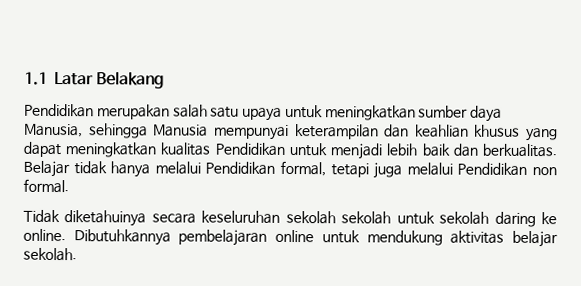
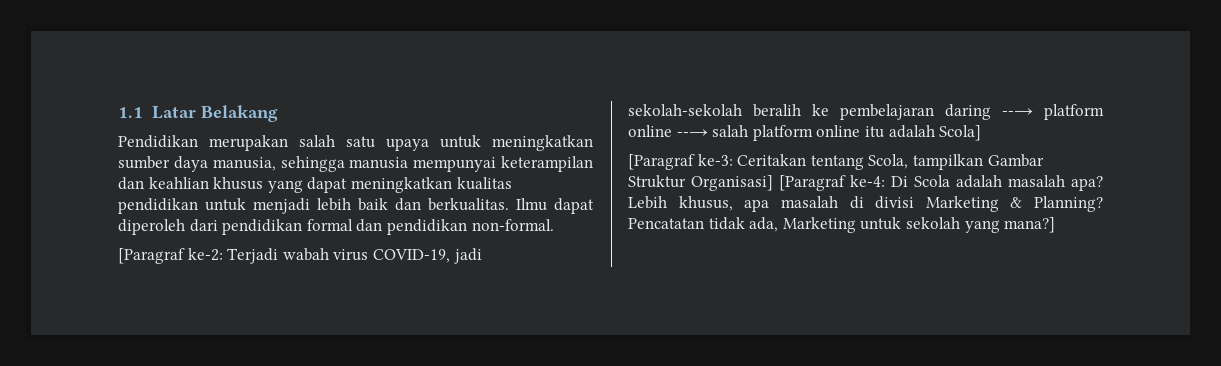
[24,123,209,139] Manusia, sehingga Manusia -> [212,156,409,172] manusia, sehingga manusia
[214,142,286,156] Pendidikan -> [118,198,198,214] pendidikan
[23,160,558,179] [23,178,69,194] [23,209,558,228] [23,228,558,248] [23,247,77,262] Belajar tidak hanya melalui Pendidikan formal, tetapi juga melalui Pendidikan non formal. // Tidak diketahuinya secara keseluruhan sekolah sekolah untuk sekolah daring ke online. Dibutuhkannya pembelajaran online untuk mendukung aktivitas belajar sekolah. -> [516,198,594,214] [118,219,554,235] [118,248,482,264] [628,104,1104,120] [628,125,982,141] [628,154,1044,170] [628,175,1103,191] [628,196,1103,212] [628,217,1056,233] Ilmu dapat diperoleh dari pendidikan formal dan pendidikan non-formal. // [Paragraf ke-2: Terjadi wabah virus COVID-19, jadi sekolah-sekolah beralih ke pembelajaran daring --→ platform online --→ salah platform online itu adalah Scola] // [Paragraf ke-3: Ceritakan tentang Scola, tampilkan Gambar Struktur Organisasi] [Paragraf ke-4: Di Scola adalah masalah apa? Lebih khusus, apa masalah di divisi Marketing & Planning? Pencatatan tidak ada, Marketing untuk sekolah yang mana?]

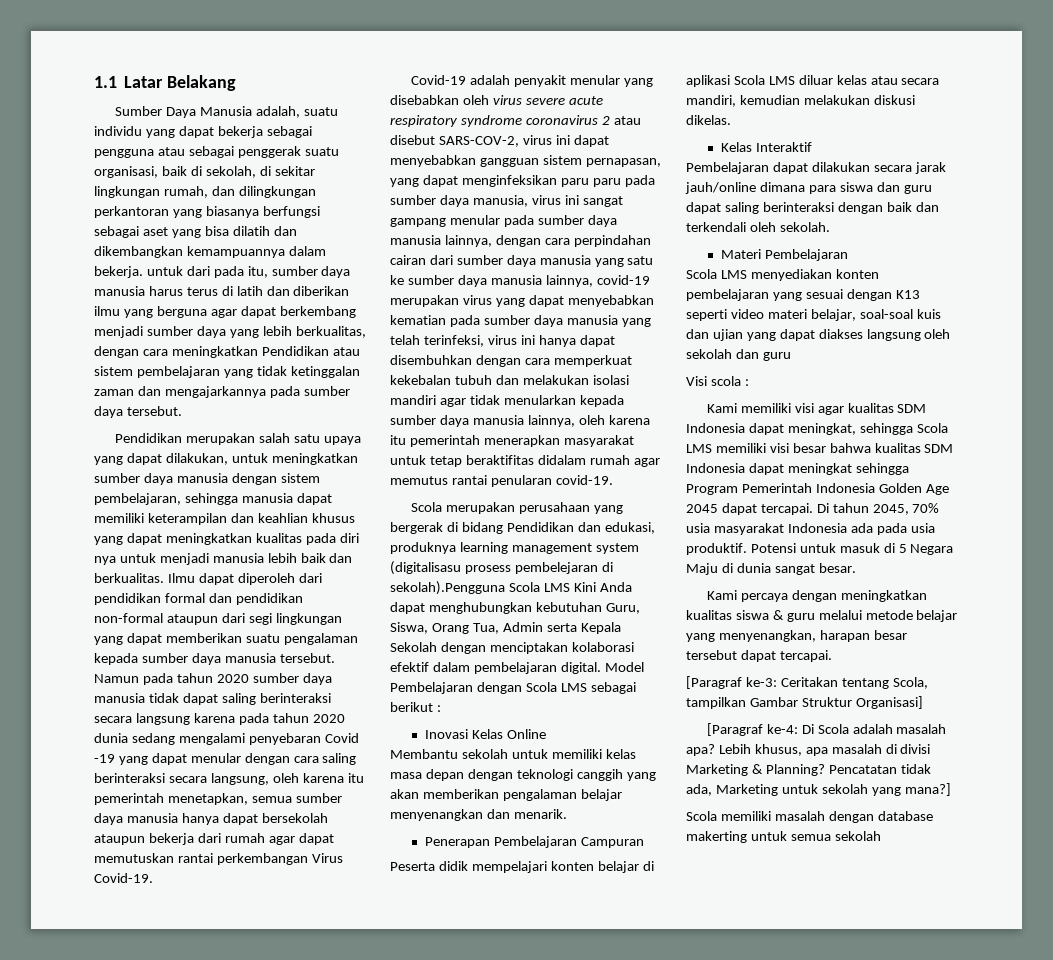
(278, 113) none -> [114,106,338,118] [94,126,312,138] [94,146,339,158] [94,166,315,178] [94,186,316,198] [94,206,320,218] [94,226,297,238] [94,246,326,258] [94,266,351,278] [94,286,350,296] [94,306,356,318] [94,326,366,338] [94,346,360,358] [94,366,360,378] [94,386,350,398] [94,406,182,418] // Sumber Daya Manusia adalah, suatu individu yang dapat bekerja sebagai pengguna atau sebagai penggerak suatu organisasi, baik di sekolah, di sekitar lingkungan rumah, dan dilingkungan perkantoran yang biasanya berfungsi sebagai aset yang bisa dilatih dan dikembangkan kemampuannya dalam bekerja. untuk dari pada itu, sumber daya manusia harus terus di latih dan diberikan ilmu yang berguna agar dapat berkembang menjadi sumber daya yang lebih berkualitas, dengan cara meningkatkan Pendidikan atau sistem pembelajaran yang tidak ketinggalan zaman dan mengajarkannya pada sumber daya tersebut.
(429, 144) none -> [94,453,228,465] yang dapat dilakukan,
[212,156,497,172] manusia, sehingga manusia mempunyai -> [176,473,320,485] [94,493,332,505] [94,513,144,523] manusia dengan sistem pembelajaran, sehingga manusia dapat memiliki
[118,198,198,214] pendidikan -> [305,533,359,545] [94,556,116,565] pada diri nya
(310, 206) none -> [212,553,264,563] manusia
[471,219,554,231] [118,248,482,264] [628,104,1104,120] [628,125,982,141] non-formal. // [Paragraf ke-2: Terjadi wabah virus COVID-19, jadi sekolah-sekolah beralih ke pembelajaran daring --→ platform online --→ salah platform online itu adalah Scola] -> [94,613,342,625] [94,633,358,645] [94,653,335,665] [94,673,332,685] [94,693,331,705] [94,713,345,725] [94,733,359,745] [94,753,357,765] [94,773,364,785] [94,793,342,805] [94,813,328,825] [94,833,334,845] [94,853,343,865] [94,873,153,883] [410,75,653,87] [390,95,603,105] [390,115,641,127] [390,135,609,147] [390,155,661,167] [390,175,655,187] [390,195,623,207] [390,215,617,227] [390,235,651,247] [390,255,654,267] [390,275,650,287] [390,295,654,307] [390,315,651,327] [390,335,615,347] [390,355,632,367] [390,375,629,385] [390,395,624,407] [390,415,650,427] [390,435,634,447] [390,455,660,467] [390,475,613,487] [410,502,623,514] [390,522,655,534] [390,542,639,554] [390,561,613,575] [390,581,632,595] [390,602,640,614] [390,622,621,634] [390,642,634,654] [390,662,644,674] [390,682,636,694] [390,702,441,712] [424,729,546,739] [390,749,636,759] [390,769,656,781] [390,789,622,801] [390,809,567,821] [424,836,644,848] [390,861,654,873] [686,75,940,87] [686,95,915,107] [686,115,731,125] [720,142,812,152] [686,162,946,174] [685,182,932,194] [686,202,939,214] [686,222,830,232] [720,249,848,261] [686,269,879,281] [686,289,920,301] [686,309,941,321] [686,329,951,341] [686,349,791,361] [686,376,749,386] [706,403,927,415] [686,423,948,435] [686,443,954,453] [686,463,909,475] [686,483,949,495] [686,503,940,515] [686,523,935,535] [686,543,954,555] [686,563,856,575] [706,590,927,602] [686,610,958,622] [686,630,907,642] [686,650,832,662] non-formal ataupun dari segi lingkungan yang dapat memberikan suatu pengalaman kepada sumber daya manusia tersebut. Namun pada tahun 2020 sumber daya manusia tidak dapat saling berinteraksi secara langsung karena pada tahun 2020 dunia sedang mengalami penyebaran Covid -19 yang dapat menular dengan cara saling berinteraksi secara langsung, oleh karena itu pemerintah menetapkan, semua sumber daya manusia hanya dapat bersekolah ataupun bekerja dari rumah agar dapat memutuskan rantai perkembangan Virus Covid-19. // Covid-19 adalah penyakit menular yang disebabkan oleh virus severe acute respiratory syndrome coronavirus 2 atau disebut SARS-COV-2, virus ini dapat menyebabkan gangguan sistem pernapasan, yang dapat menginfeksikan paru paru pada sumber daya manusia, virus ini sangat gampang menular pada sumber daya manusia lainnya, dengan cara perpindahan cairan dari sumber daya manusia yang satu ke sumber daya manusia lainnya, covid-19 merupakan virus yang dapat menyebabkan kematian pada sumber daya manusia yang telah terinfeksi, virus ini hanya dapat disembuhkan dengan cara memperkuat kekebalan tubuh dan melakukan isolasi mandiri agar tidak menularkan kepada sumber daya manusia lainnya, oleh karena itu pemerintah menerapkan masyarakat untuk tetap beraktifitas didalam rumah agar memutus rantai penularan covid-19. // Scola merupakan perusahaan yang bergerak di bidang Pendidikan dan edukasi, produknya learning management system (digitalisasu prosess pembelejaran di sekolah).Pengguna Scola LMS Kini Anda dapat menghubungkan kebutuhan Guru, Siswa, Orang Tua, Admin serta Kepala Sekolah dengan menciptakan kolaborasi efektif dalam pembelajaran digital. Model Pembelajaran dengan Scola LMS sebagai berikut : // Inovasi Kelas Online // Membantu sekolah untuk memiliki kelas masa depan dengan teknologi canggih yang akan memberikan pengalaman belajar menyenangkan dan menarik. // Penerapan Pembelajaran Campuran // Peserta didik mempelajari konten belajar di aplikasi Scola LMS diluar kelas atau secara mandiri, kemudian melakukan diskusi dikelas. // Kelas Interaktif // Pembelajaran dapat dilakukan secara jarak jauh/online dimana para siswa dan guru dapat saling berinteraksi dengan baik dan terkendali oleh sekolah. // Materi Pembelajaran // Scola LMS menyediakan konten pembelajaran yang sesuai dengan K13 seperti video materi belajar, soal-soal kuis dan ujian yang dapat diakses langsung oleh sekolah dan guru // Visi scola : // Kami memiliki visi agar kualitas SDM Indonesia dapat meningkat, sehingga Scola LMS memiliki visi besar bahwa kualitas SDM Indonesia dapat meningkat sehingga Program Pemerintah Indonesia Golden Age 2045 dapat tercapai. Di tahun 2045, 70% usia masyarakat Indonesia ada pada usia produktif. Potensi untuk masuk di 5 Negara Maju di dunia sangat besar. // Kami percaya dengan meningkatkan kualitas siswa & guru melalui metode belajar yang menyenangkan, harapan besar tersebut dapat tercapai.
(773, 183) none -> (923, 702) //
(1056, 225) none -> [686,811,933,823] [686,831,881,843] // Scola memiliki masalah dengan database makerting untuk semua sekolah

